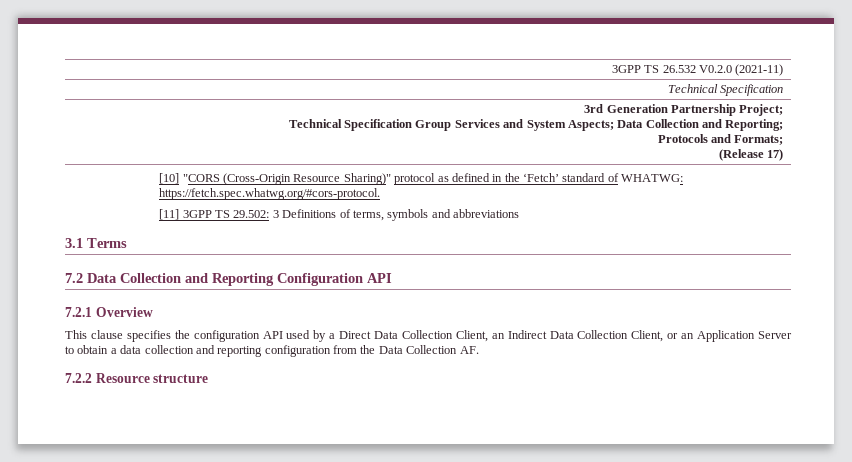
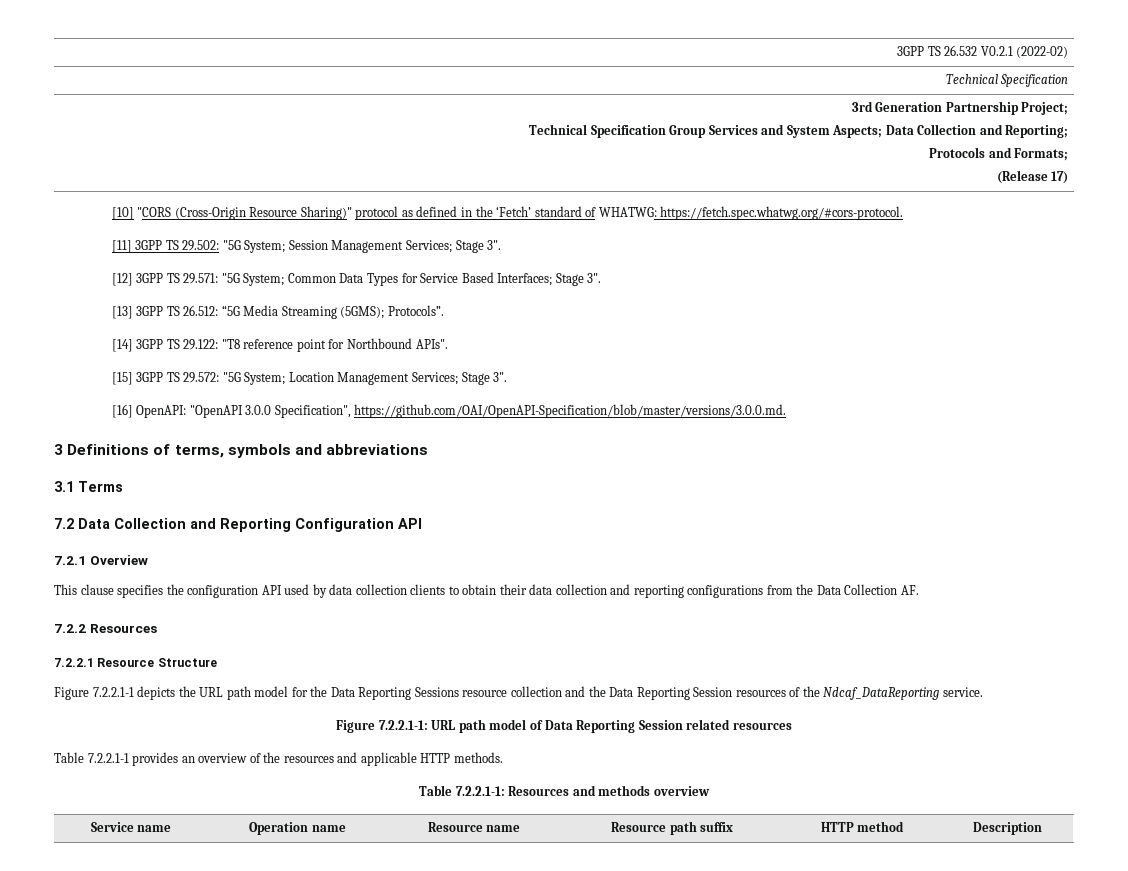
[699,64,784,76] V0.2.0 (2021-11) -> [980,46,1069,58] V0.2.1 (2022-02)
(270, 214) none -> [222,240,502,253] [111,272,602,286] [111,305,444,319] [111,338,448,352] [111,372,508,385] [111,404,787,418] "5G System; Session Management Services; Stage 3". // [12] 3GPP TS 29.571: "5G System; Common Data Types for Service Based Interfaces; Stage 3". // [13] 3GPP TS 26.512: “5G Media Streaming (5GMS); Protocols”. // [14] 3GPP TS 29.122: "T8 reference point for Northbound APIs". // [15] 3GPP TS 29.572: "5G System; Location Management Services; Stage 3". // [16] OpenAPI: "OpenAPI 3.0.0 Specification", https://github.com/OAI/OpenAPI-Specification/blob/master/versions/3.0.0.md. //
[329,330,793,342] a Direct Data Collection Client, an Indirect Data Collection Client, or an Application Server -> [329,584,446,595] data collection clients
[110,348,117,354] a -> [499,584,527,595] their
[264,345,331,357] configuration -> [687,585,764,598] configurations
[95,373,209,383] Resource structure -> [89,624,157,633] [54,658,217,667] [54,686,983,700] [336,719,792,733] [54,752,503,766] [419,785,710,796] [90,822,172,832] [249,822,346,835] [427,822,521,832] [610,821,734,835] [820,821,905,832] [972,822,1042,835] Resources // 7.2.2.1 Resource Structure // Figure 7.2.2.1-1 depicts the URL path model for the Data Reporting Sessions resource collection and the Data Reporting Session resources of the Ndcaf_DataReporting service. // Figure 7.2.2.1-1: URL path model of Data Reporting Session related resources // Table 7.2.2.1-1 provides an overview of the resources and applicable HTTP methods. // Table 7.2.2.1-1: Resources and methods overview // Service name | Operation name | Resource name | Resource path suffix | HTTP method | Description

